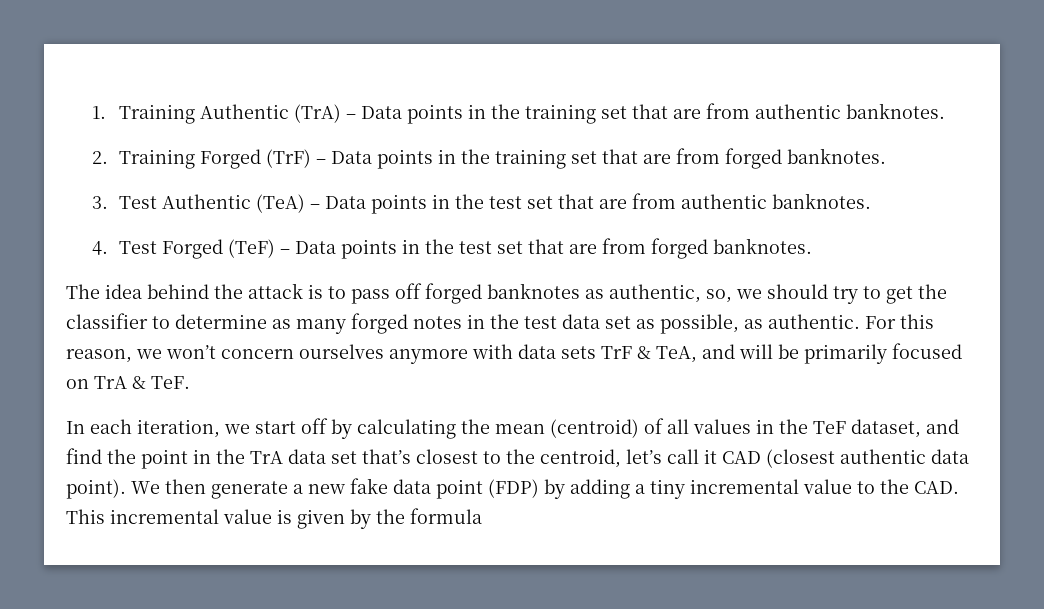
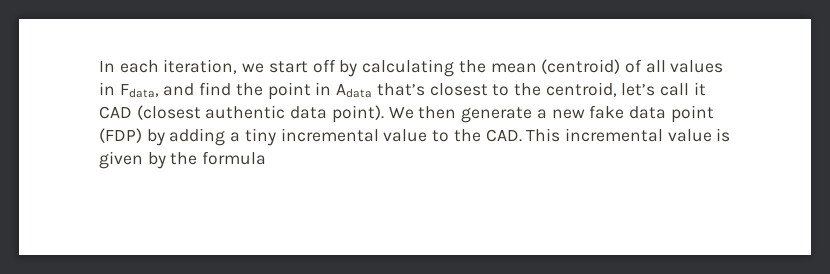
[92,103,945,124] [92,148,886,169] [92,193,871,214] [92,238,812,259] [66,283,947,304] [66,313,934,334] [66,343,962,364] [66,376,190,389] 1. Training Authentic (TrA) – Data points in the training set that are from authentic banknotes. // 2. Training Forged (TrF) – Data points in the training set that are from forged banknotes. // 3. Test Authentic (TeA) – Data points in the test set that are from authentic banknotes. // 4. Test Forged (TeF) – Data points in the test set that are from forged banknotes. // The idea behind the attack is to pass off forged banknotes as authentic, so, we should try to get the classifier to determine as many forged notes in the test data set as possible, as authentic. For this reason, we won’t concern ourselves anymore with data sets TrF & TeA, and will be primarily focused on TrA & TeF. // -> (99, 66) none
[779,419,921,438] the TeF dataset, -> [119,84,159,98] Fdata,
[216,449,357,464] the TrA data set -> [336,84,373,98] Adata

